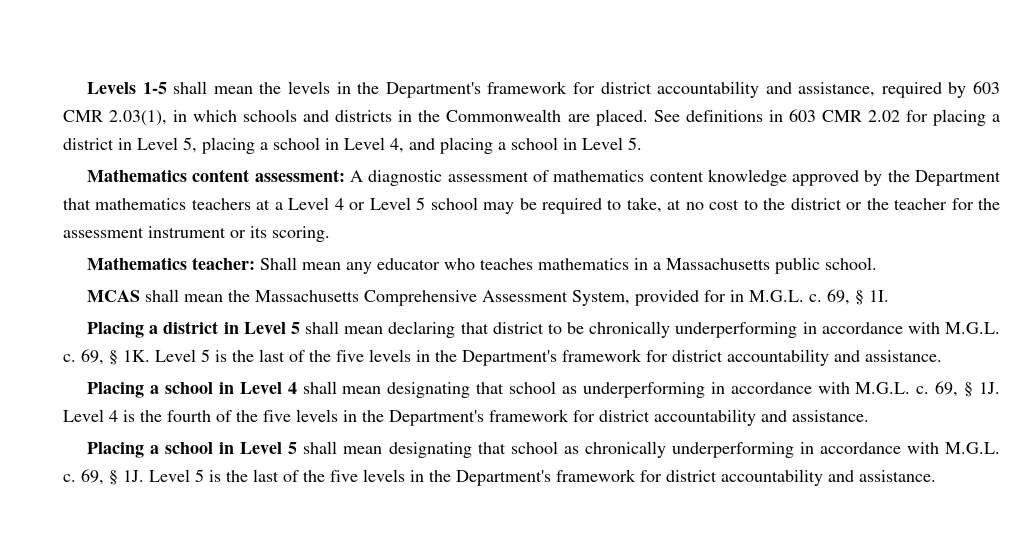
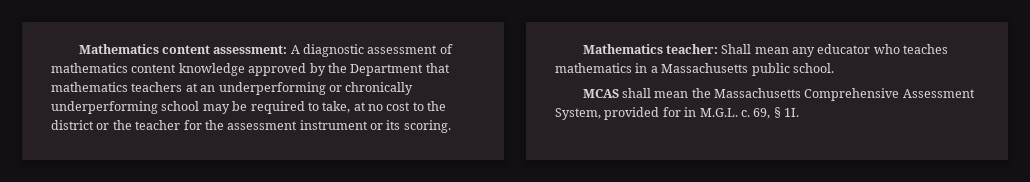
[87,81,1001,98] [63,109,1000,126] [63,137,642,154] Levels 1-5 shall mean the levels in the Department's framework for district accountability and assistance, required by 603 CMR 2.03(1), in which schools and districts in the Commonwealth are placed. See definitions in 603 CMR 2.02 for placing a district in Level 5, placing a school in Level 4, and placing a school in Level 5. // -> (78, 49) none
[274,197,426,210] a Level 4 or Level 5 -> [200,82,414,95] [51,101,158,114] an underperforming or chronically underperforming
[87,321,1000,338] [63,349,942,366] [87,381,1001,398] [63,409,869,426] [87,441,1001,458] [63,469,936,486] // Placing a district in Level 5 shall mean declaring that district to be chronically underperforming in accordance with M.G.L. c. 69, § 1K. Level 5 is the last of the five levels in the Department's framework for district accountability and assistance. // Placing a school in Level 4 shall mean designating that school as underperforming in accordance with M.G.L. c. 69, § 1J. Level 4 is the fourth of the five levels in the Department's framework for district accountability and assistance. // Placing a school in Level 5 shall mean designating that school as chronically underperforming in accordance with M.G.L. c. 69, § 1J. Level 5 is the last of the five levels in the Department's framework for district accountability and assistance. -> (799, 112) none

